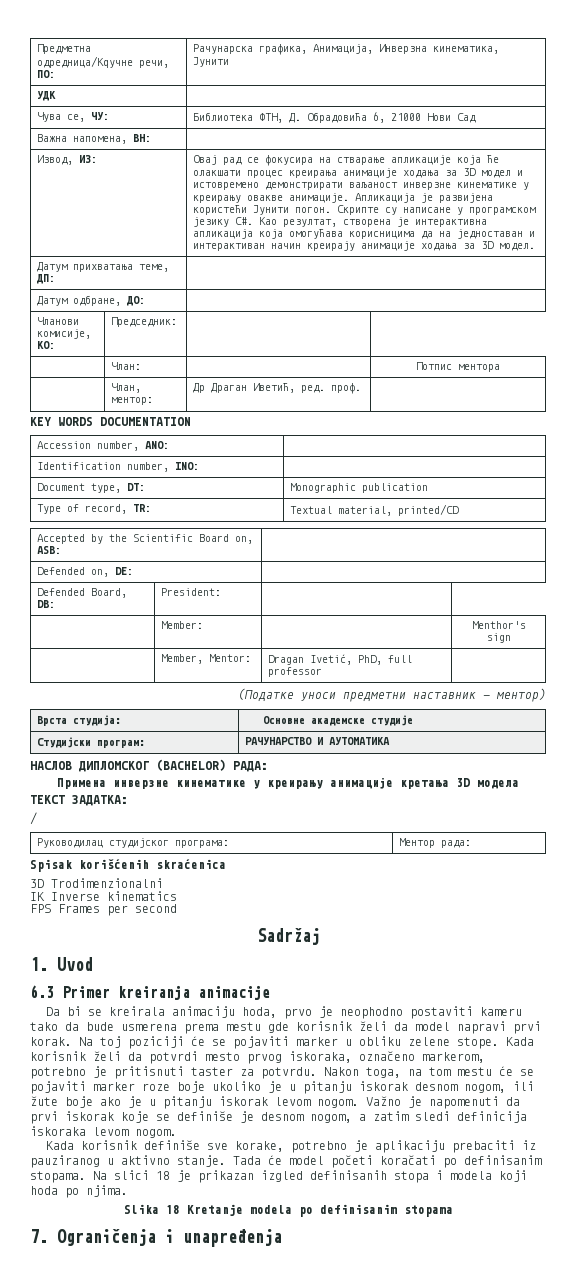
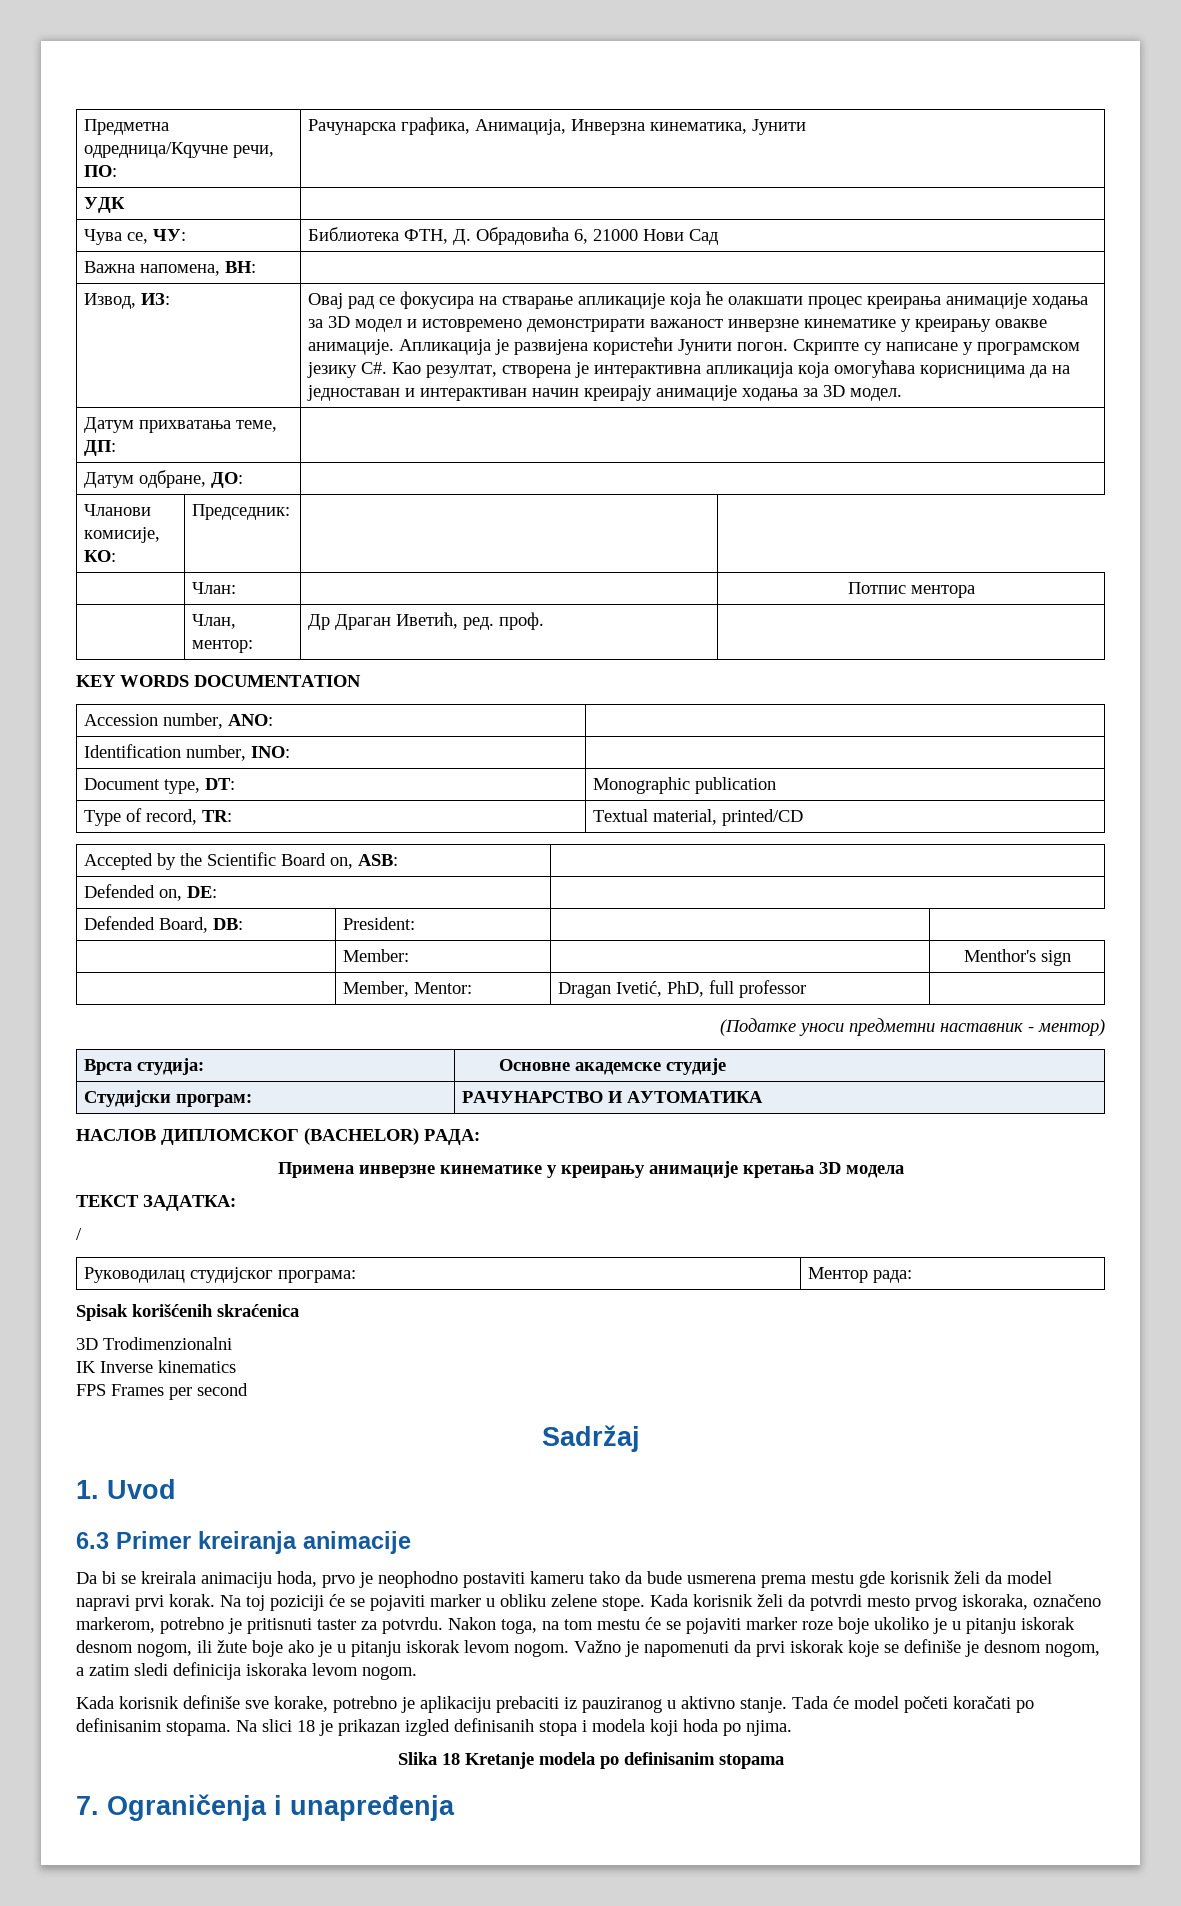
[349,182,399,188] ваљаност -> [649,319,723,328] важаност

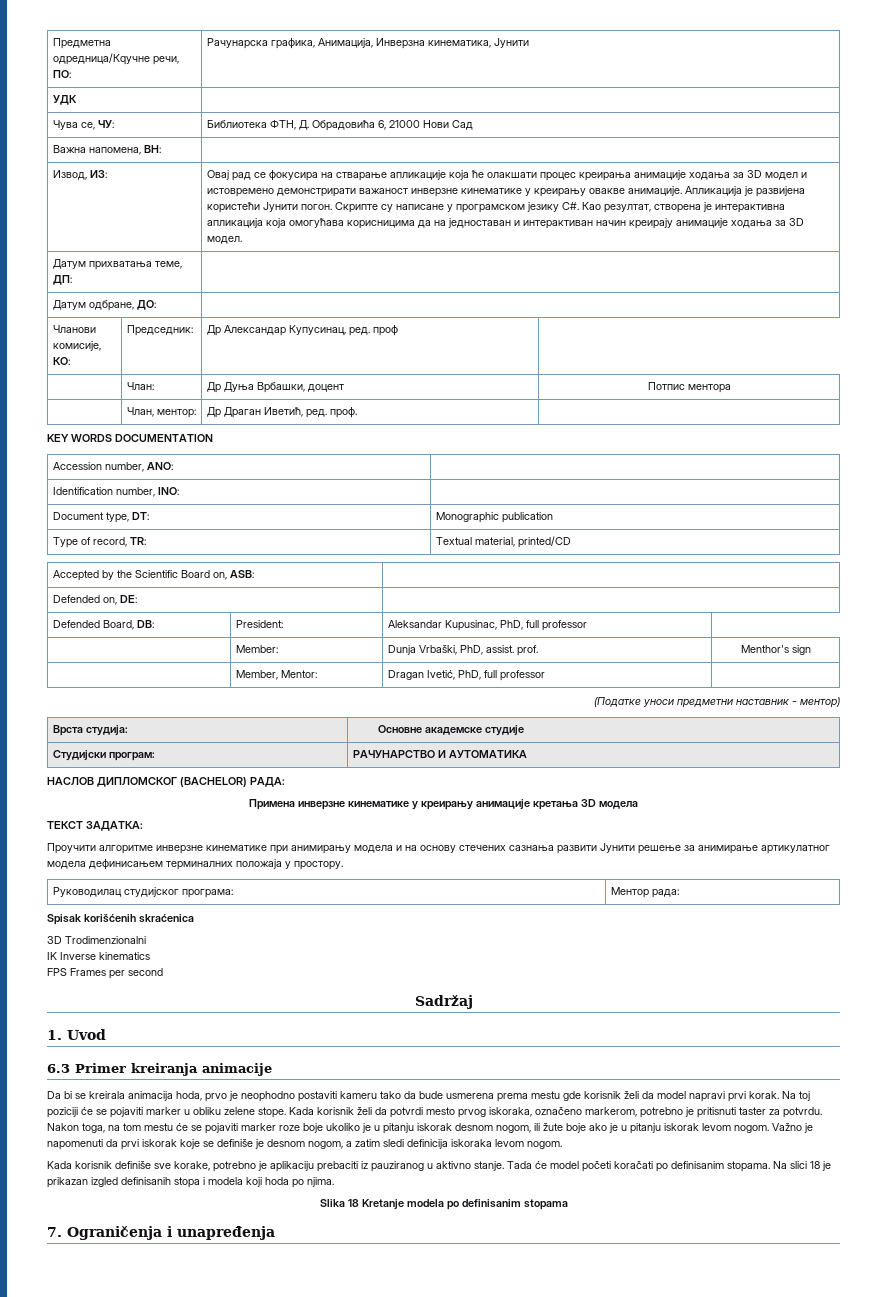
[191,582,236,594] // | Члан: | -> [206,325,398,336] [126,382,154,390] [206,382,344,393] Др Александар Купусинац, ред. проф // | Члан: | Др Дуња Врбашки, доцент
[342,949,409,962] // | Member: | -> [387,620,587,631] [235,645,278,653] [387,645,538,656] Aleksandar Kupusinac, PhD, full professor // | Member: | Dunja Vrbaški, PhD, assist. prof.
[76,1228,82,1240] / -> [47,843,830,854] [47,859,343,870] Проучити алгоритме инверзне кинематике при анимирању модела и на основу стечених сазнања развити Јунити решење за анимирање артикулатног модела дефинисањем терминалних положаја у простору.
[201,1572,272,1588] animaciju -> [128,1091,173,1101] animacija

